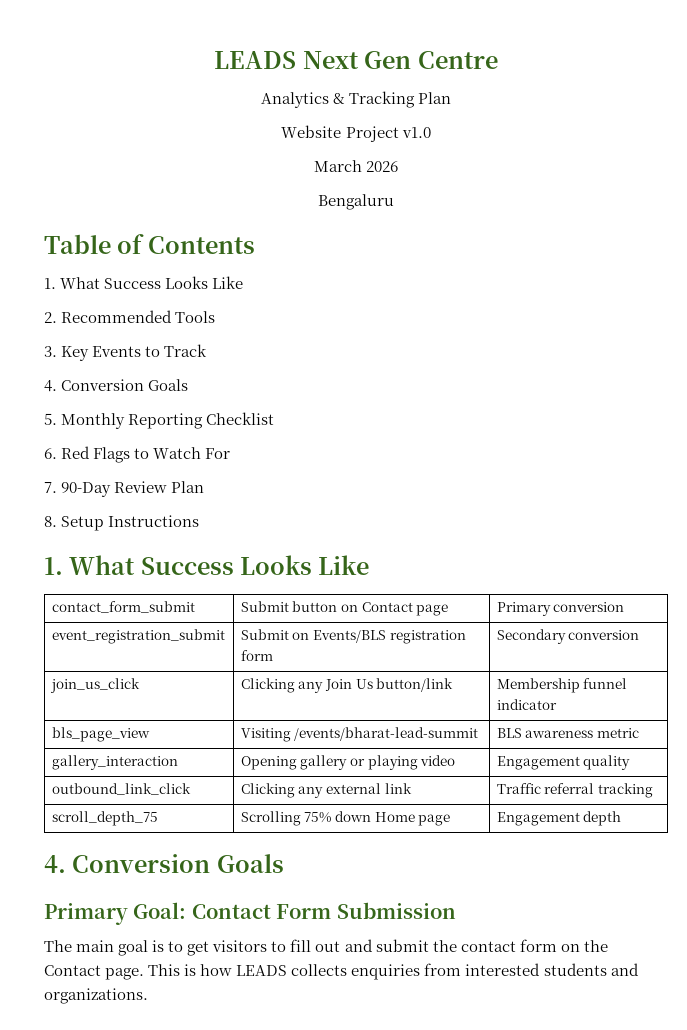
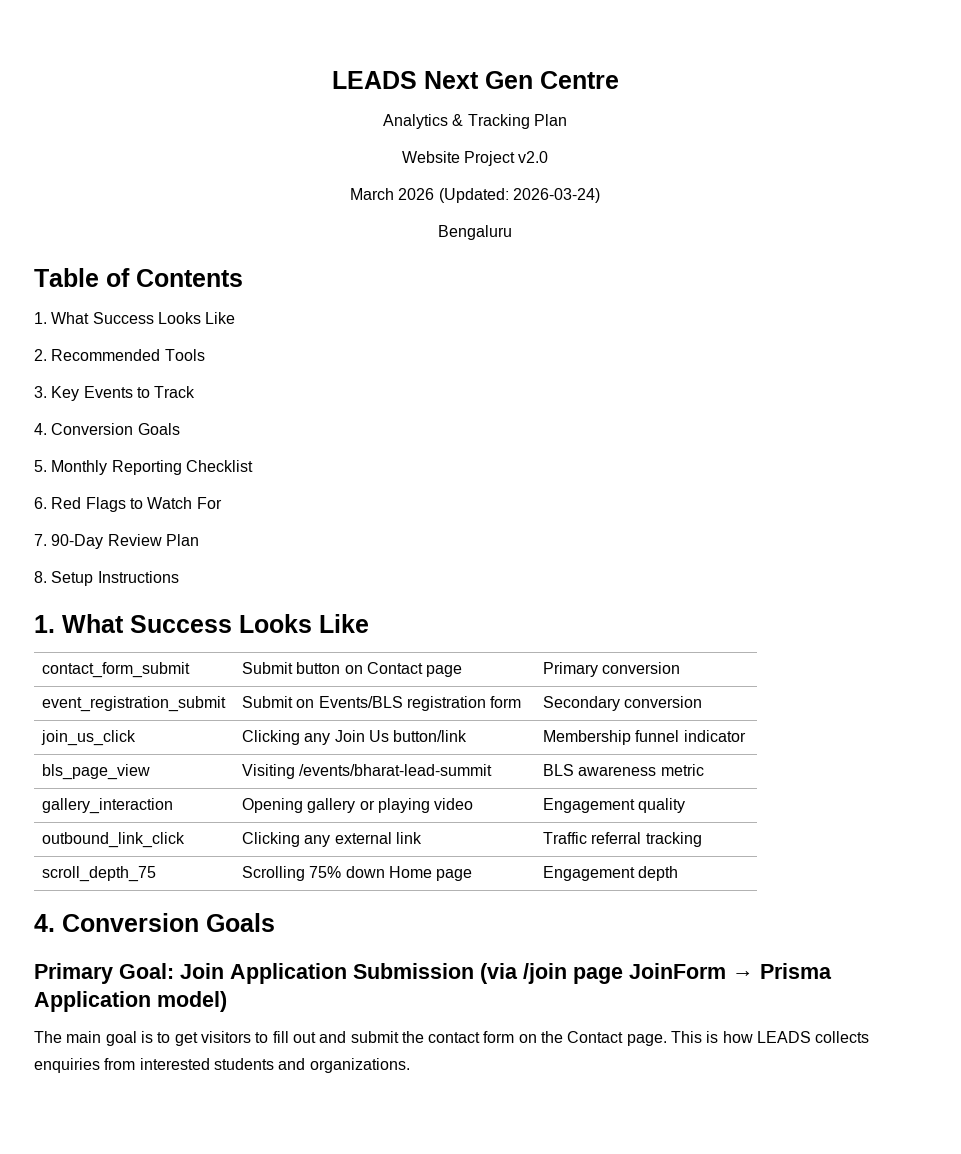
[401,127,431,138] v1.0 -> [518,151,549,163] v2.0
(399, 166) none -> [438,188,600,203] (Updated: 2026-03-24)
[191,904,332,919] Contact Form -> [180,963,347,984] Join Application
(456, 910) none -> [480,963,832,984] [34,991,227,1012] (via /join page JoinForm → Prisma Application model)

